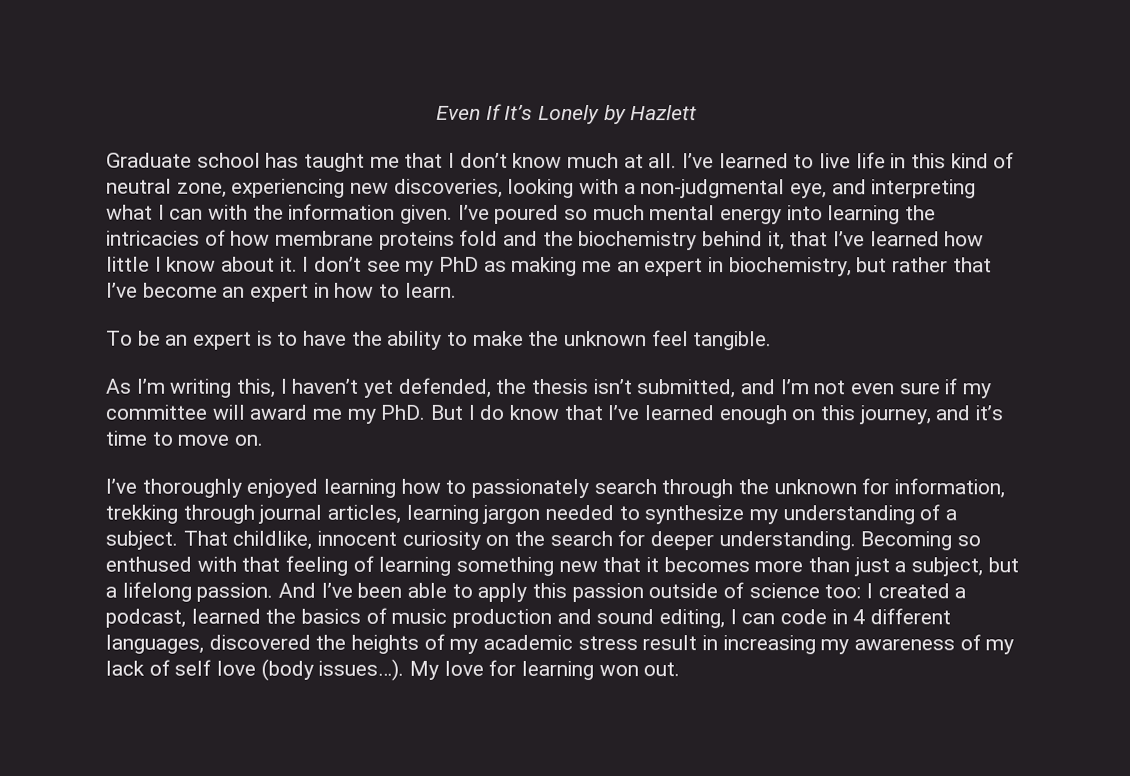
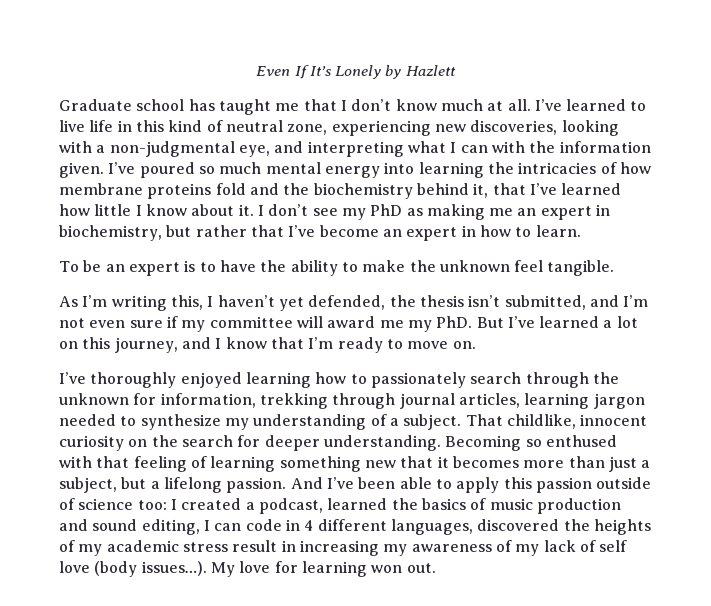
[467,404,1004,425] [105,430,147,446] I do know that I’ve learned enough on this journey, and it’s time -> [507,316,638,328] [59,337,383,353] I’ve learned a lot on this journey, and I know that I’m ready

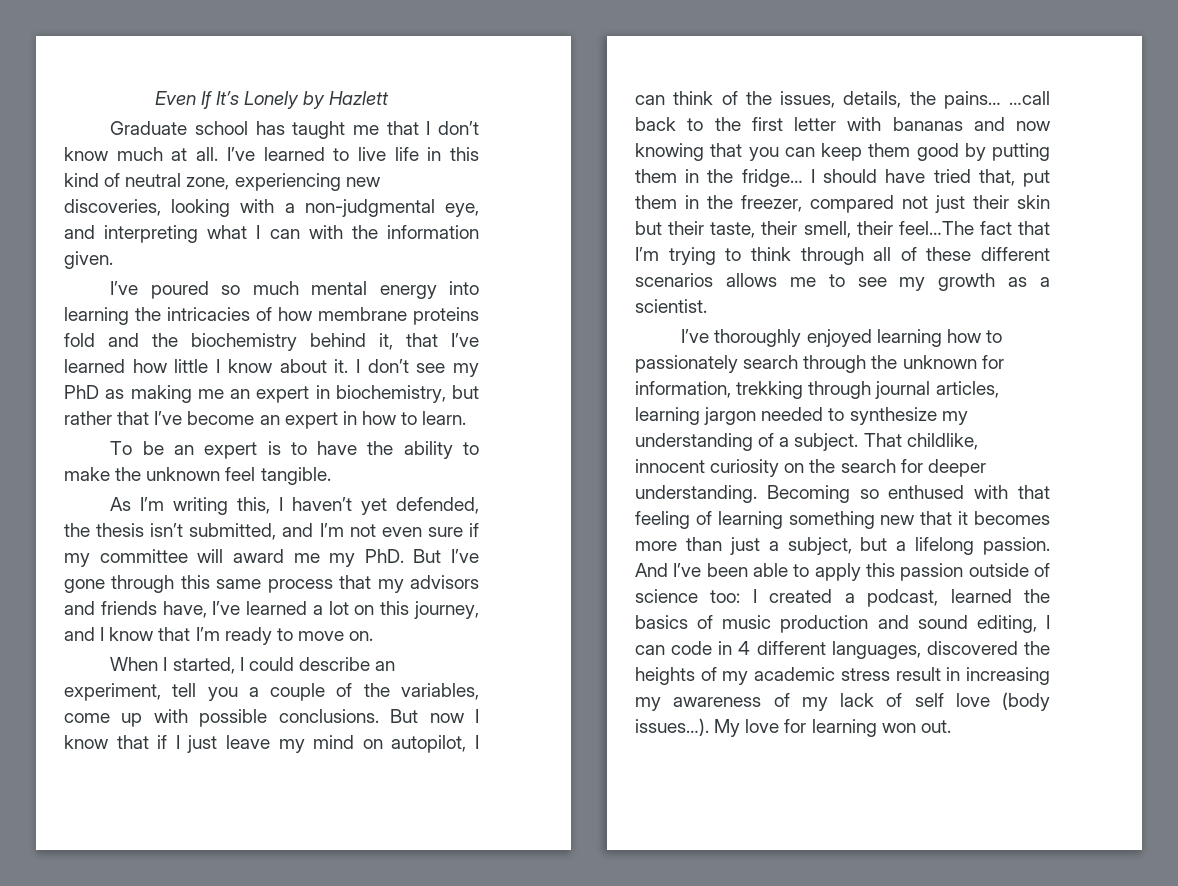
(104, 170) none -> (113, 260) //
(535, 322) none -> [64,575,480,593] [64,601,241,618] gone through this same process that my advisors and friends have, I’ve
(476, 345) none -> [110,657,396,674] [64,683,479,701] [64,709,479,727] [64,735,479,753] [635,91,1050,109] [635,117,1050,131] [635,143,1050,161] [635,169,1050,187] [635,195,1050,213] [635,221,1050,238] [635,247,1050,265] [635,273,1050,291] [635,299,707,313] // When I started, I could describe an experiment, tell you a couple of the variables, come up with possible conclusions. But now I know that if I just leave my mind on autopilot, I can think of the issues, details, the pains… …call back to the first letter with bananas and now knowing that you can keep them good by putting them in the fridge… I should have tried that, put them in the freezer, compared not just their skin but their taste, their smell, their feel…The fact that I’m trying to think through all of these different scenarios allows me to see my growth as a scientist.

